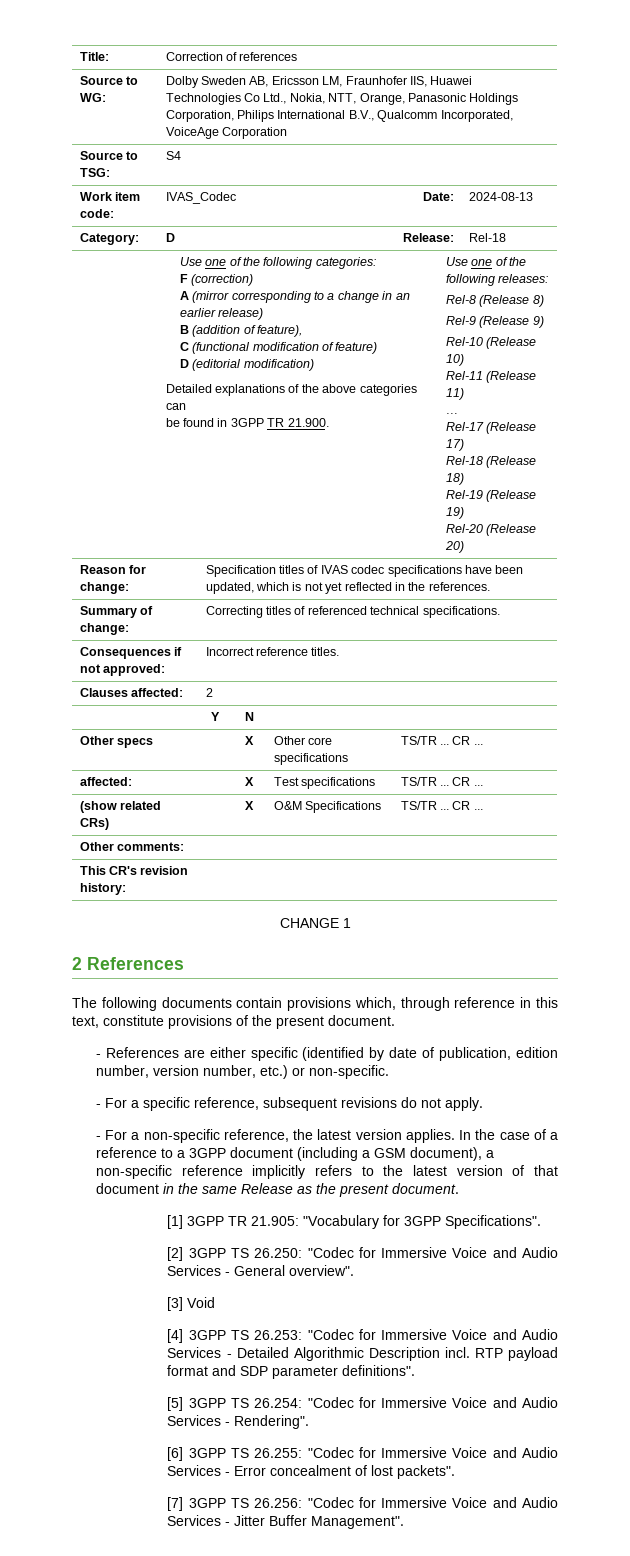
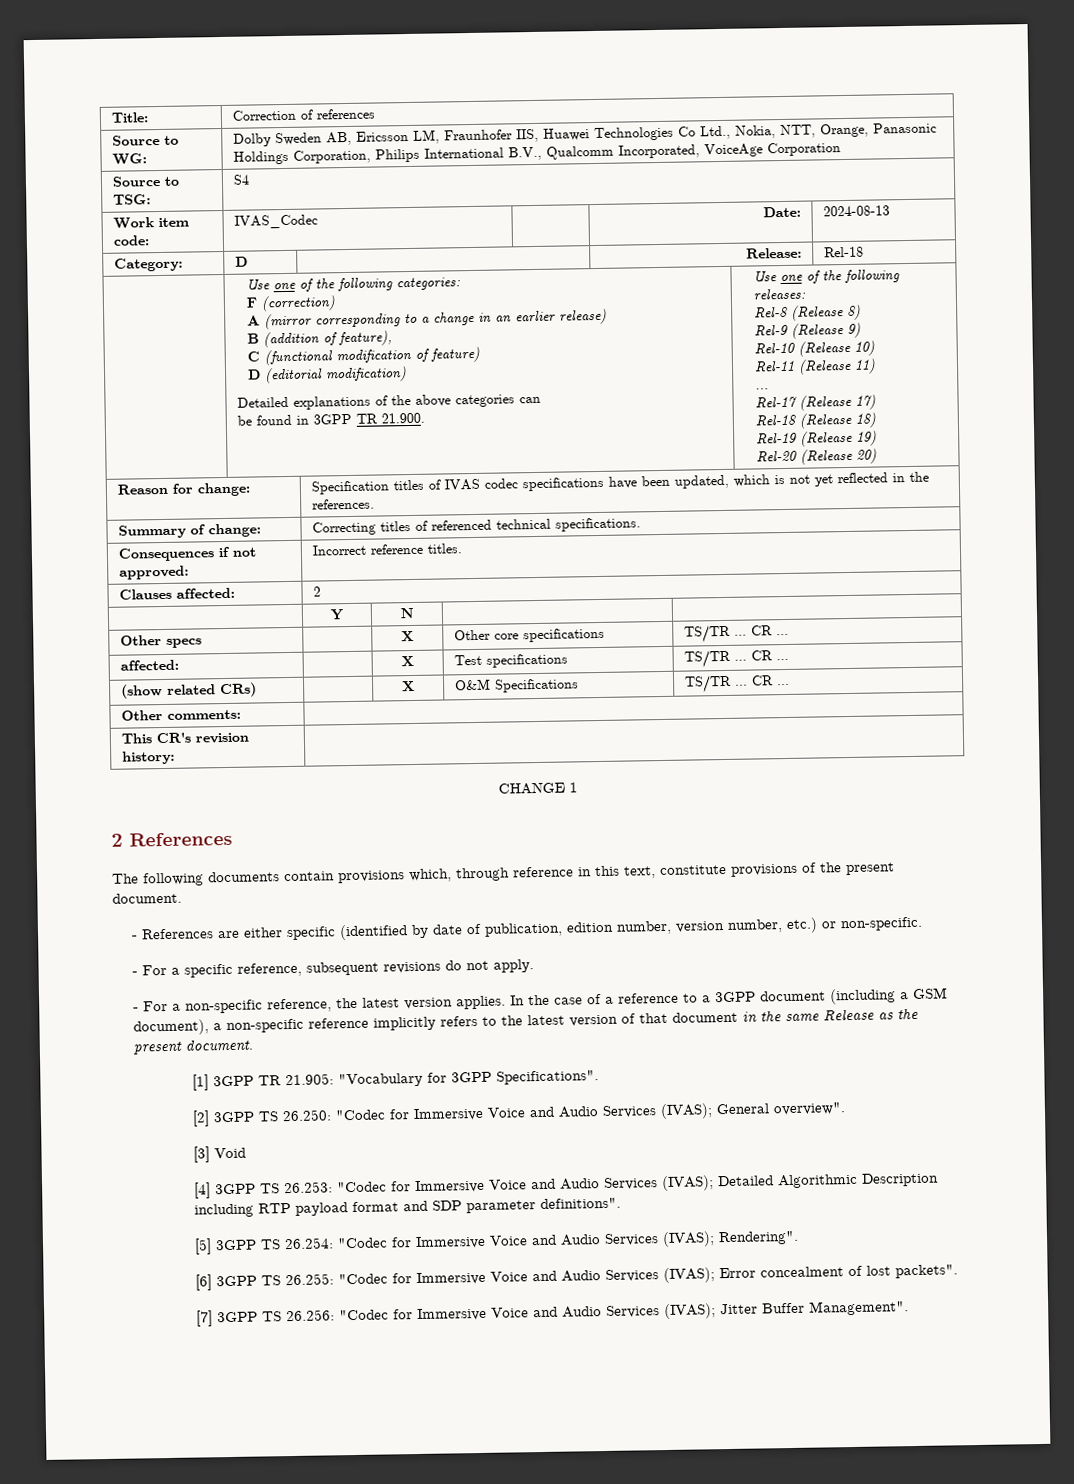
[225,1272,231,1276] - -> [659,1103,713,1120] (IVAS);
[226,1354,232,1358] - -> [660,1175,714,1192] (IVAS);
[444,1347,470,1358] incl. -> [193,1203,254,1218] including
[225,1422,231,1426] - -> [661,1231,715,1248] (IVAS);
[225,1472,231,1476] - -> [662,1267,715,1284] (IVAS);
[225,1522,231,1526] - -> [663,1303,716,1320] (IVAS);

